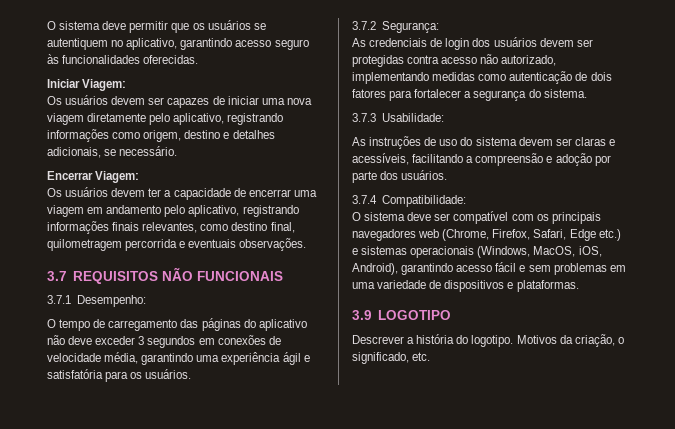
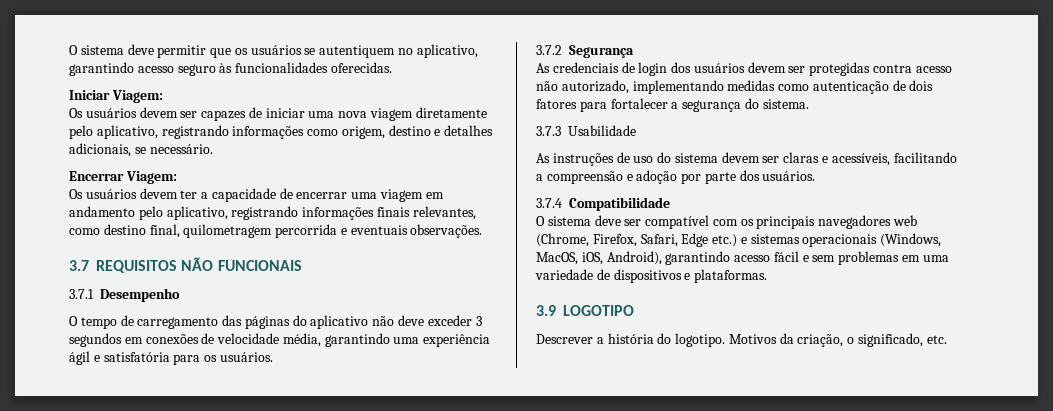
[76,295,146,307] Desempenho: -> [100,288,180,302] Desempenho
[381,21,439,33] Segurança: -> [569,45,634,58] Segurança
[381,113,444,122] Usabilidade: -> [568,125,636,136] Usabilidade
[381,195,466,207] Compatibilidade: -> [569,197,670,211] Compatibilidade

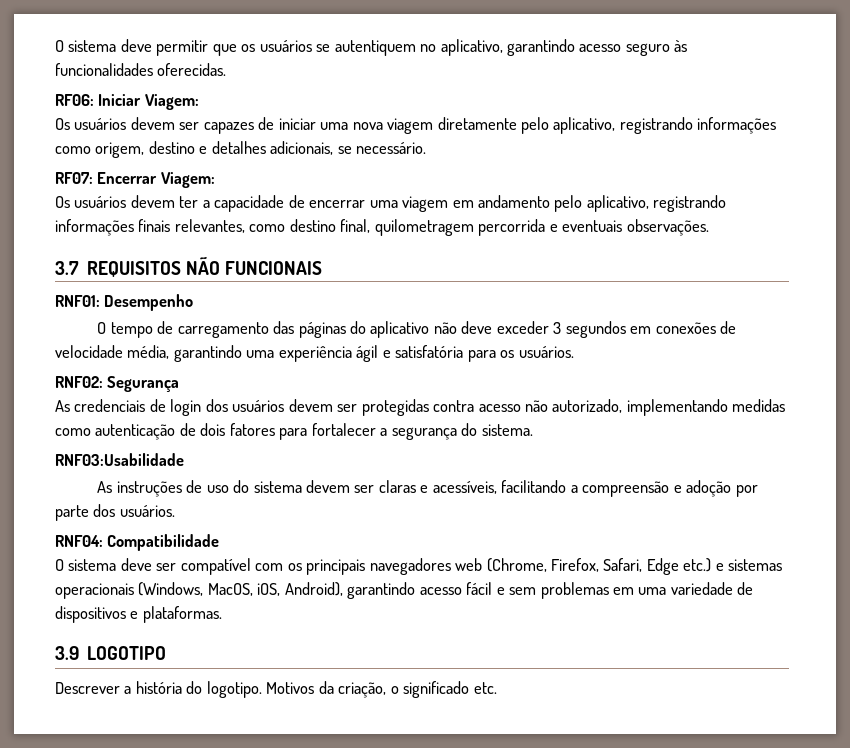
(392, 67) none -> [55,94,94,106] RF06:
(213, 149) none -> [55,172,93,184] RF07:
[69,289,94,299] 3.7.1 -> [55,295,100,307] RNF01:
[536,45,562,55] 3.7.2 -> [55,376,103,388] RNF02:
[536,125,636,136] 3.7.3 Usabilidade -> [55,453,184,466] RNF03:Usabilidade
[536,198,562,208] 3.7.4 -> [55,535,103,547] RNF04:
[858,333,924,347] significado, -> [403,681,470,698] significado

